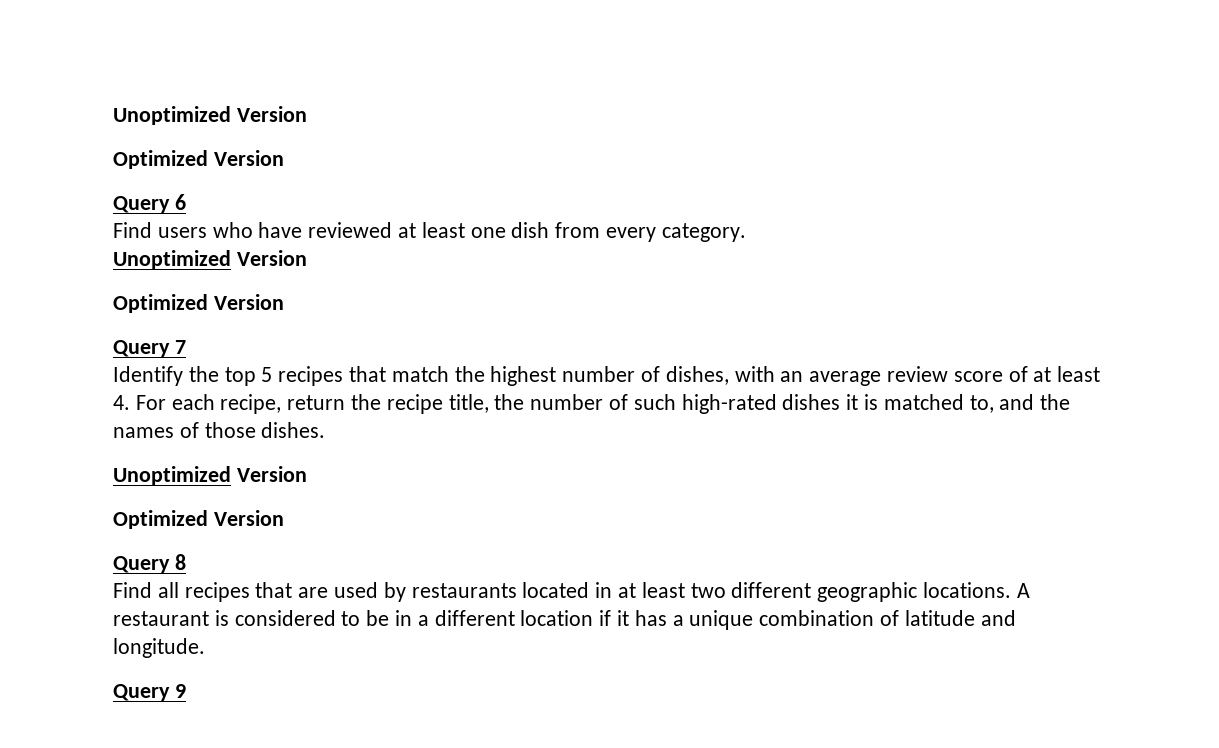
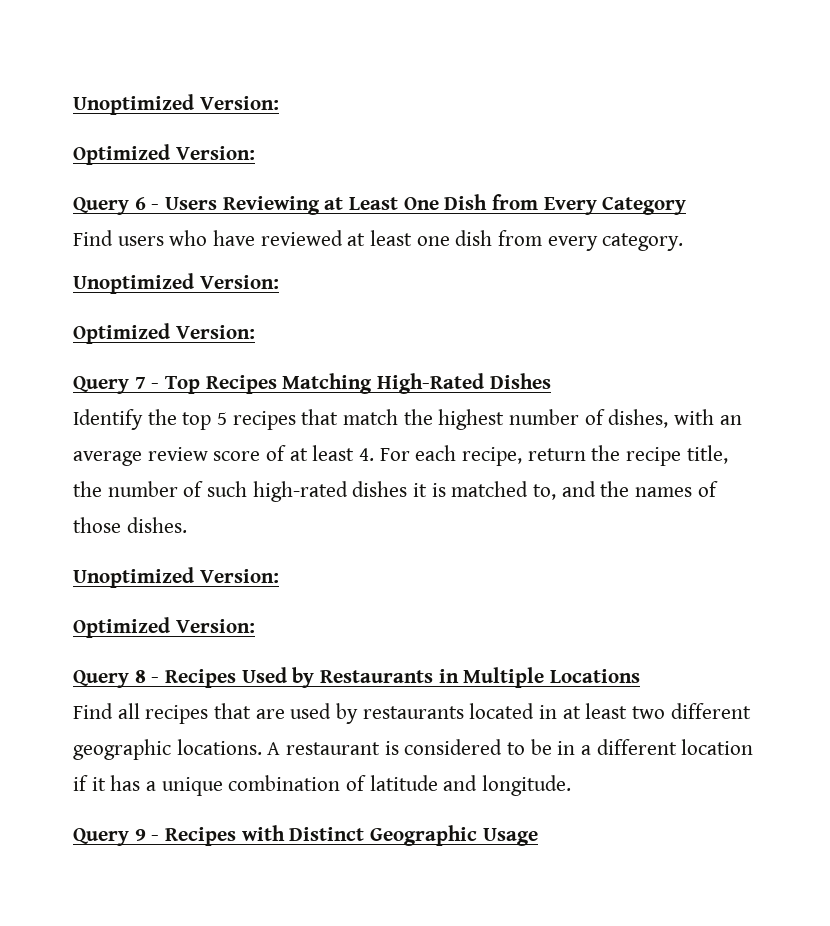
[113,106,307,125] [113,150,284,169] Unoptimized Version // Optimized Version -> [73,94,279,115] [73,144,255,165] Unoptimized Version: // Optimized Version:
(186, 202) none -> [151,194,687,215] - Users Reviewing at Least One Dish from Every Category
[236,250,307,266] [113,294,284,313] Version // Optimized Version -> [199,275,279,289] [73,323,255,344] Version: // Optimized Version:
(186, 347) none -> [151,373,551,394] - Top Recipes Matching High-Rated Dishes
[236,466,307,482] [113,510,284,529] Version // Optimized Version -> [199,569,279,583] [73,617,255,638] Version: // Optimized Version:
(186, 562) none -> [151,667,641,688] - Recipes Used by Restaurants in Multiple Locations
(186, 691) none -> [151,825,538,846] - Recipes with Distinct Geographic Usage

